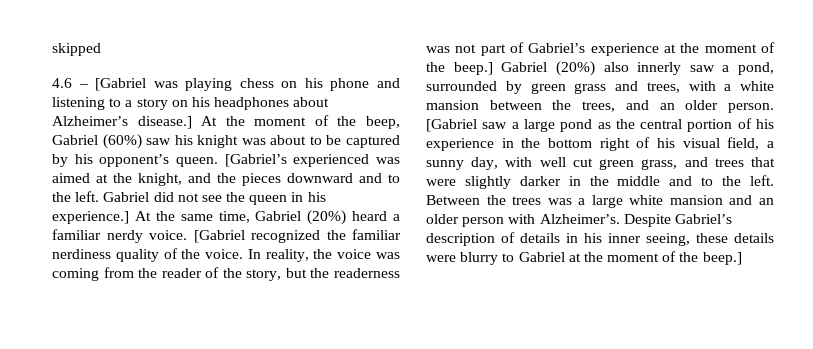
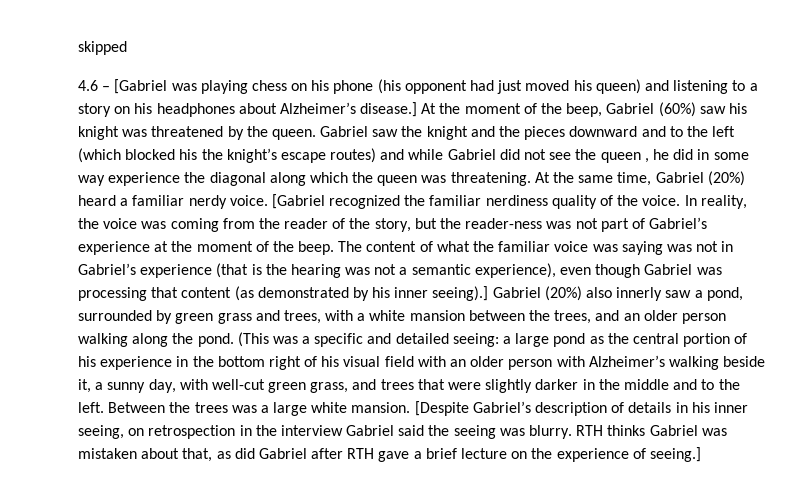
(370, 84) none -> [377,79,641,94] (his opponent had just moved his queen)
[270,135,400,148] [52,154,400,167] [52,173,182,186] about to be captured by his opponent’s queen. [Gabriel’s experienced was aimed at the knight, -> [151,126,468,140] threatened by the queen. Gabriel saw the knight
[75,191,100,202] left. -> [712,126,736,137] [78,148,444,163] left (which blocked his the knight’s escape routes) and while
[291,192,326,202] [52,211,129,224] in his experience.] -> [644,149,749,163] [78,172,531,186] , he did in some way experience the diagonal along which the queen was threatening.
[333,268,400,278] readerness -> [465,218,543,229] reader-ness
[453,62,493,75] beep.] -> [298,241,734,255] [78,263,722,278] [78,286,489,301] beep. The content of what the familiar voice was saying was not in Gabriel’s experience (that is the hearing was not a semantic experience), even though Gabriel was processing that content (as demonstrated by his inner seeing).]
[728,103,774,113] [426,119,508,132] person. [Gabriel saw -> [681,313,726,324] [78,332,499,347] person walking along the pond. (This was a specific and detailed seeing:
[727,137,760,150] field, -> [384,355,766,370] [78,379,91,393] field with an older person with Alzheimer’s walking beside it,
[539,157,593,167] well cut -> [211,379,265,390] well-cut
[669,195,774,205] [426,214,671,227] mansion and an older person with Alzheimer’s. Despite -> [351,401,469,416] mansion. [Despite
[696,233,774,243] [426,251,742,265] these details were blurry to Gabriel at the moment of the beep.] -> [128,425,727,439] [78,447,701,462] on retrospection in the interview Gabriel said the seeing was blurry. RTH thinks Gabriel was mistaken about that, as did Gabriel after RTH gave a brief lecture on the experience of seeing.]

